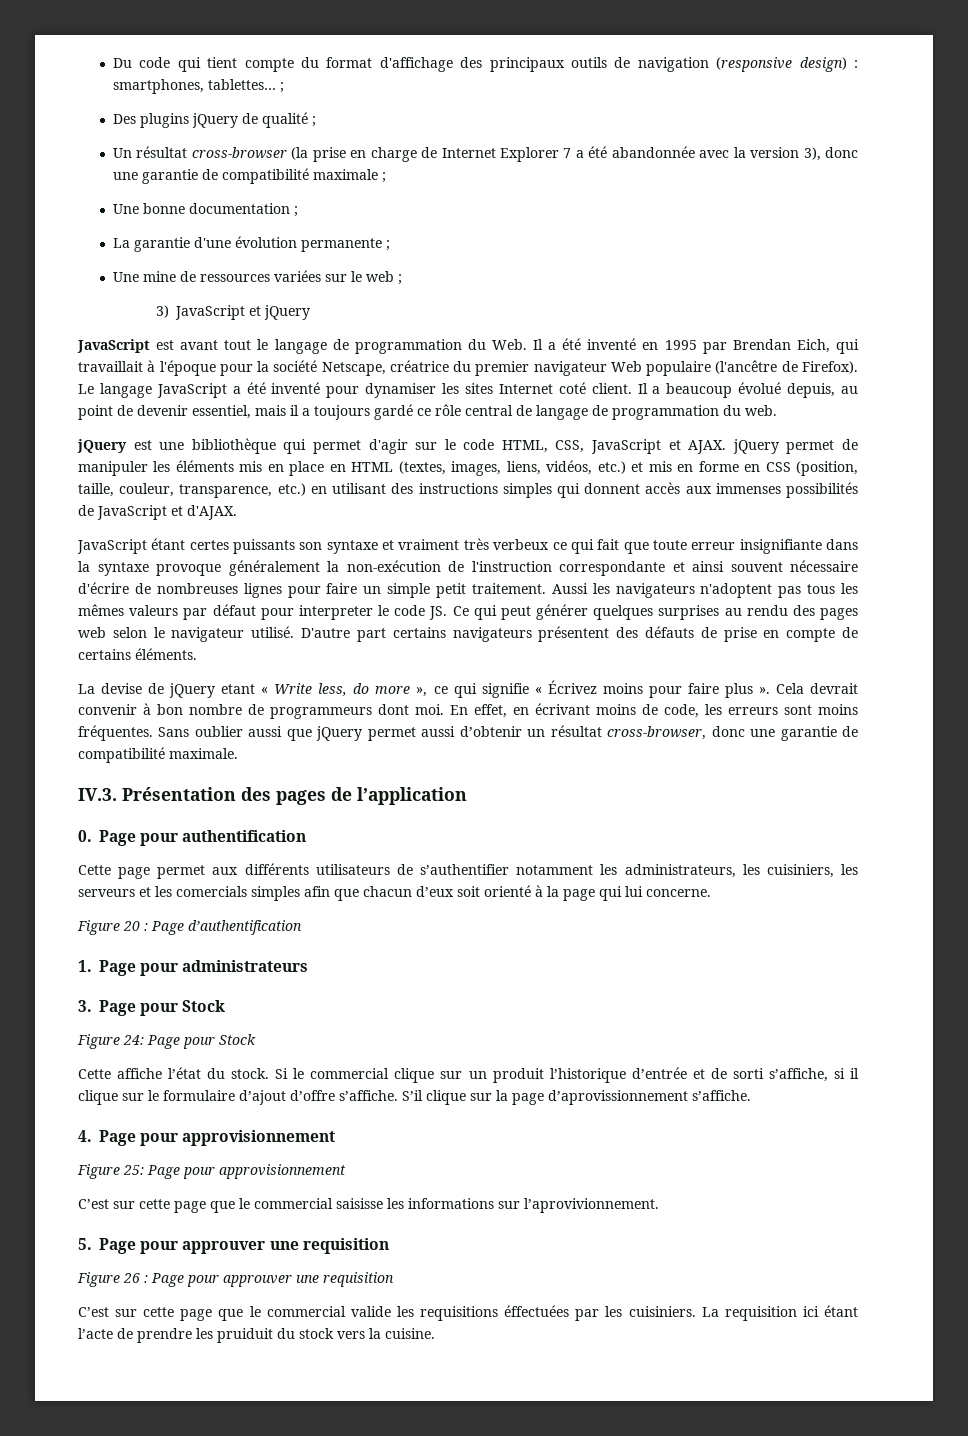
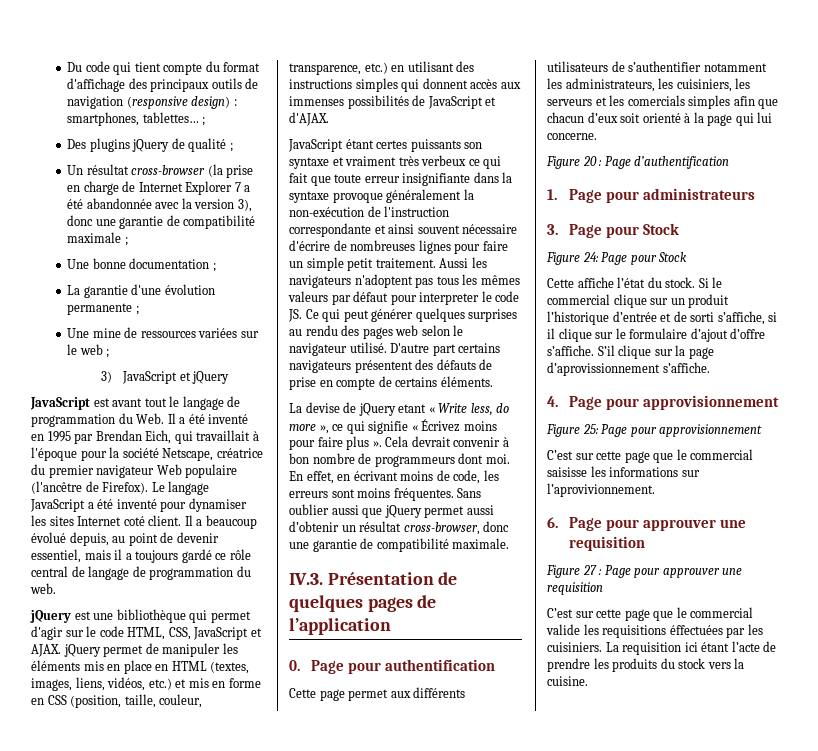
[241,787,271,801] des -> [438,572,458,585] [289,595,363,612] de quelques
[78,1238,92,1250] 5. -> [547,517,558,528] 6.
[123,1273,140,1283] 26 -> [582,565,597,575] 27
[217,1328,273,1343] pruiduit -> [612,658,658,672] produits

